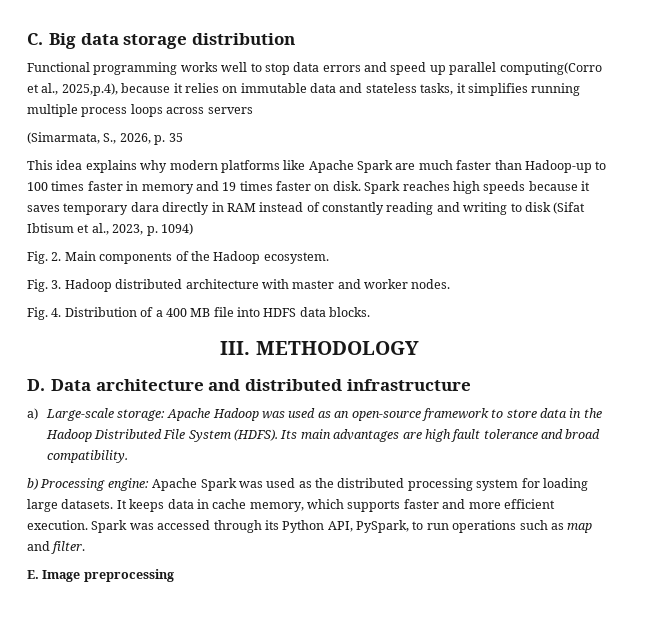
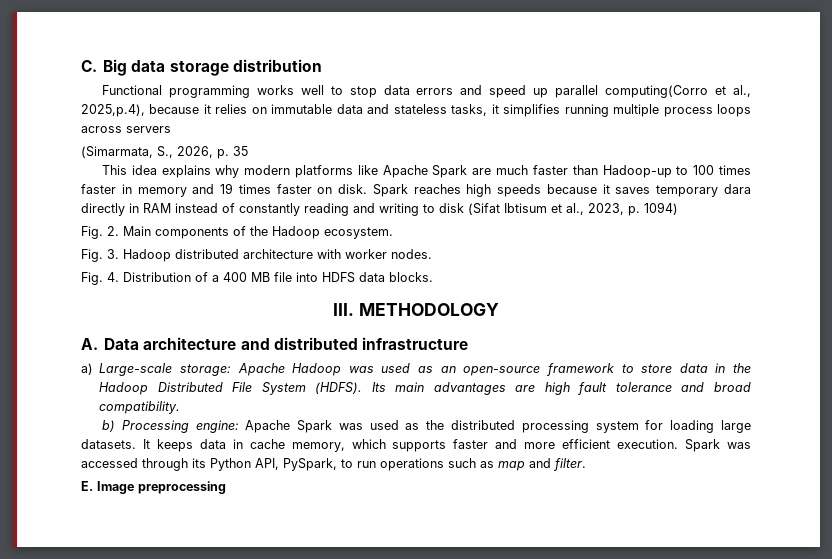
[292,279,361,289] master and -> (341, 254) none
[27,379,45,391] D. -> [81,338,98,350] A.

